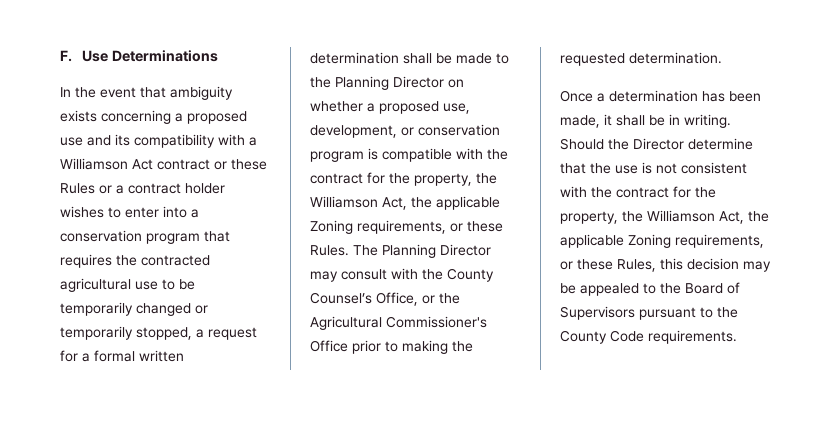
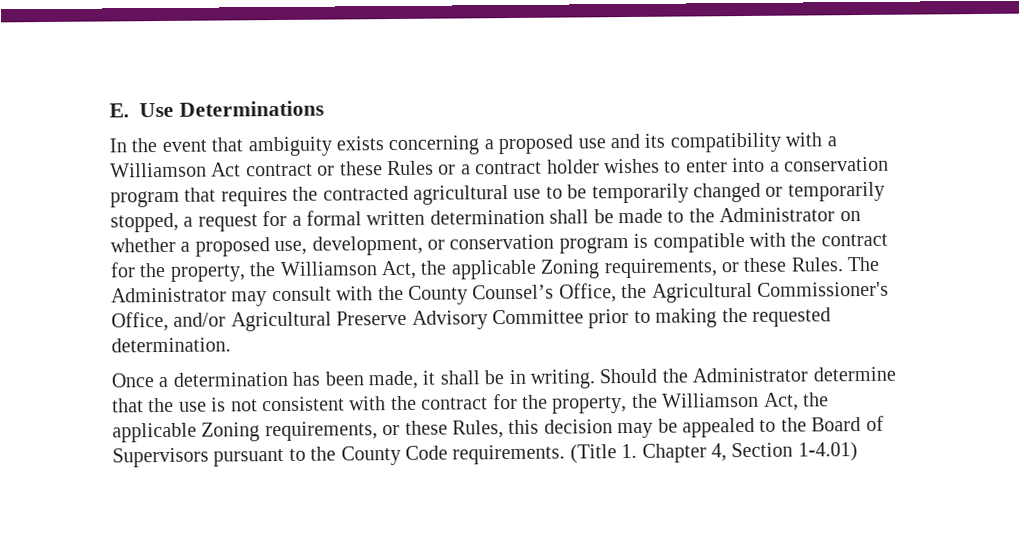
[60,50,72,62] F. -> [109,103,129,118] E.
[335,76,444,90] Planning Director -> [719,207,836,223] Administrator
[382,244,491,258] Planning Director -> [111,287,227,303] Administrator
[422,295,435,304] or -> (617, 293) none
[310,340,348,352] Office -> [111,309,584,332] Office, and/or Agricultural Preserve Advisory Committee
[633,138,684,150] Director -> [692,367,809,383] Administrator
(737, 337) none -> [569,442,858,464] (Title 1. Chapter 4, Section 1-4.01)

